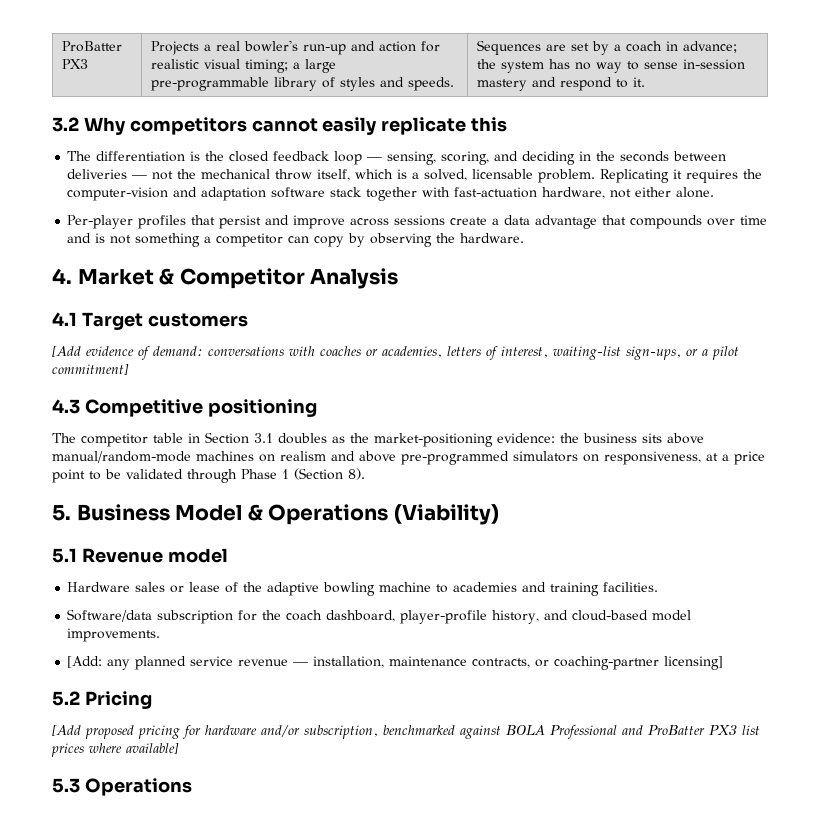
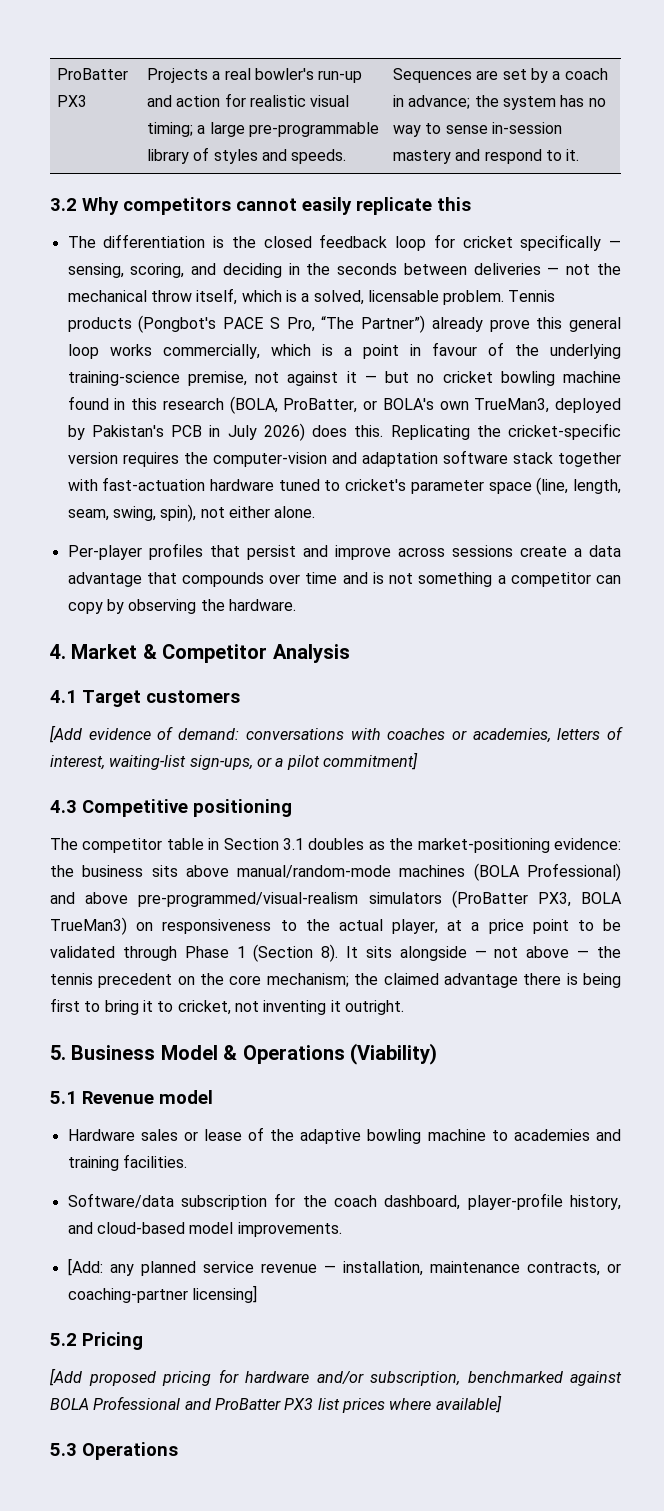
(363, 158) none -> [433,234,602,251] for cricket specifically
[600,169,683,183] Replicating it -> [508,290,556,302] [67,315,621,333] [67,342,622,359] [67,371,621,386] [67,396,622,414] [67,423,621,441] [67,452,118,464] Tennis products (Pongbot's PACE S Pro, “The Partner”) already prove this general loop works commercially, which is a point in favour of the underlying training-science premise, not against it — but no cricket bowling machine found in this research (BOLA, ProBatter, or BOLA's own TrueMan3, deployed by Pakistan's PCB in July 2026) does this. Replicating the cricket-specific version
[542,187,606,199] hardware, -> [210,477,621,495] [67,504,197,522] hardware tuned to cricket's parameter space (line, length, seam, swing, spin),
[259,451,701,465] on realism and above pre-programmed simulators on responsiveness, -> [473,863,621,881] [50,890,623,908] [50,917,438,935] (BOLA Professional) and above pre-programmed/visual-realism simulators (ProBatter PX3, BOLA TrueMan3) on responsiveness to the actual player,
(365, 474) none -> [346,946,621,961] [50,973,622,988] [50,998,404,1015] It sits alongside — not above — the tennis precedent on the core mechanism; the claimed advantage there is being first to bring it to cricket, not inventing it outright.

